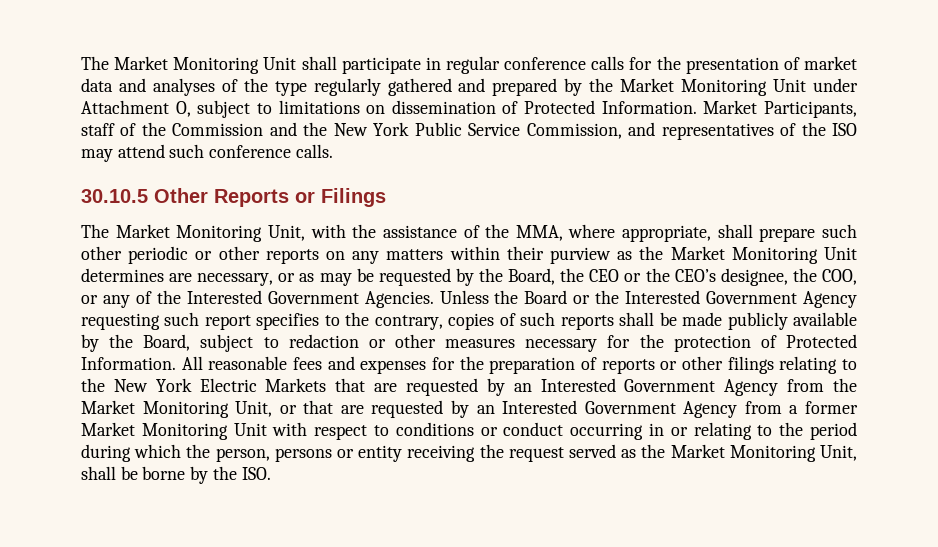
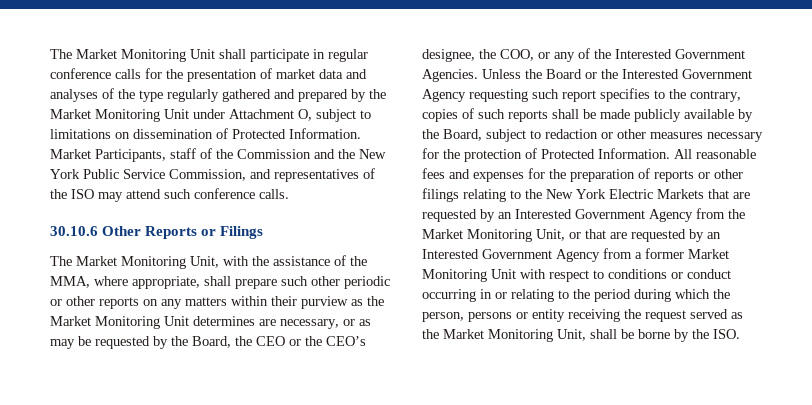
[81,189,148,203] 30.10.5 -> [50,226,98,236] 30.10.6

